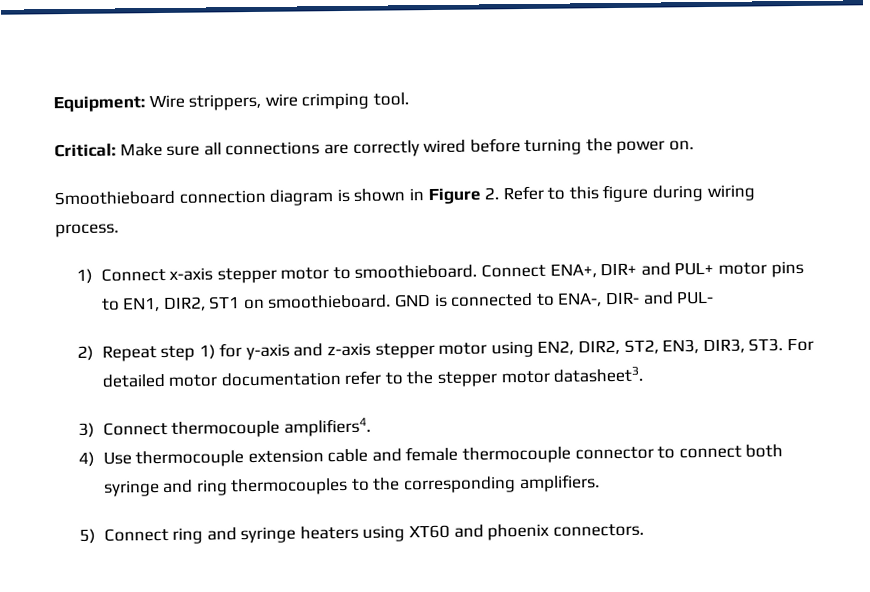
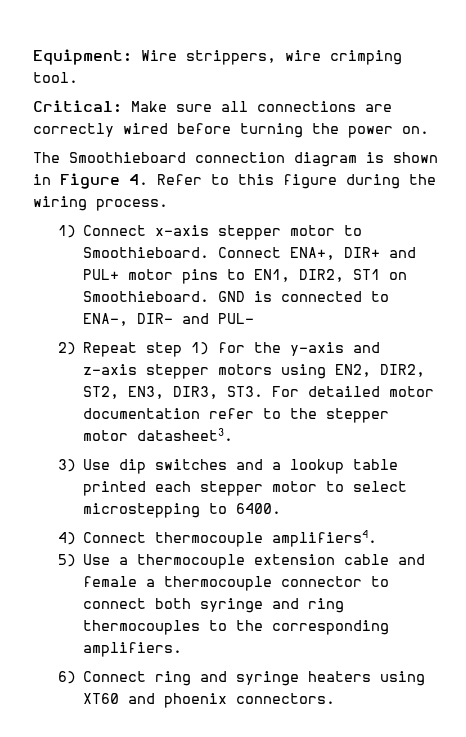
(695, 145) none -> [33,152,60,163] The
[484,187,500,200] 2. -> [129,174,148,185] 4.
(704, 193) none -> [409,174,436,185] the
[354,264,478,279] smoothieboard. -> [83,247,210,258] Smoothieboard.
[267,294,392,309] smoothieboard. -> [83,291,210,302] Smoothieboard.
(243, 350) none -> [254,342,282,353] the
[438,342,488,355] motor -> [218,364,273,375] motors
(95, 430) none -> [83,459,399,474] [83,481,408,496] [83,503,282,518] [58,532,77,545] Use dip switches and a lookup table printed each stepper motor to select microstepping to 6400. // 4)
[77,451,132,467] 4) Use -> [58,554,129,567] 5) Use a
(459, 454) none -> [146,579,156,587] a
[78,528,96,544] 5) -> [58,671,77,684] 6)

